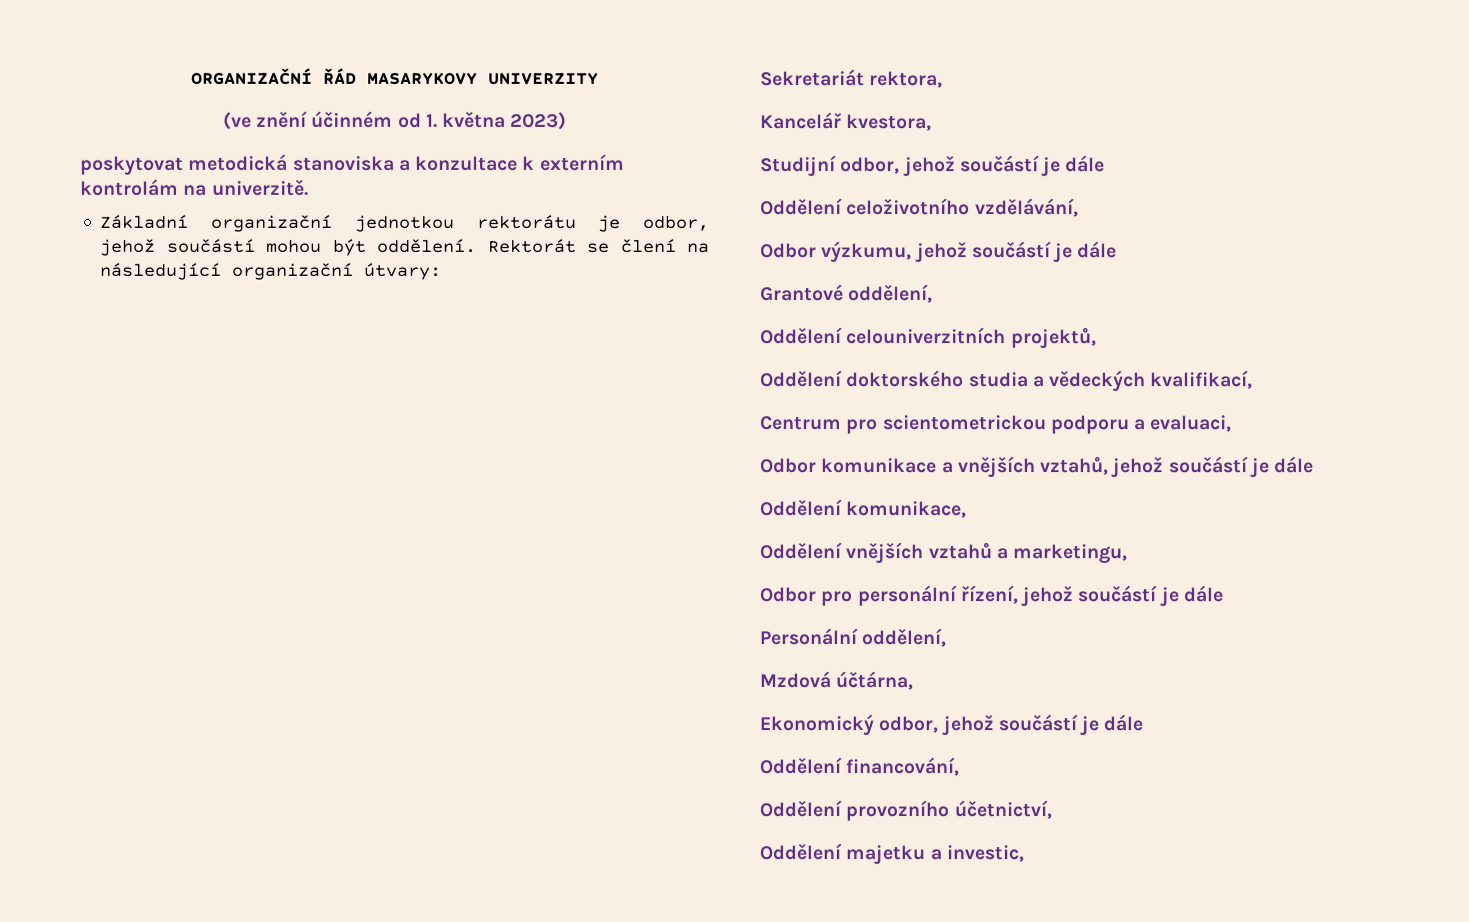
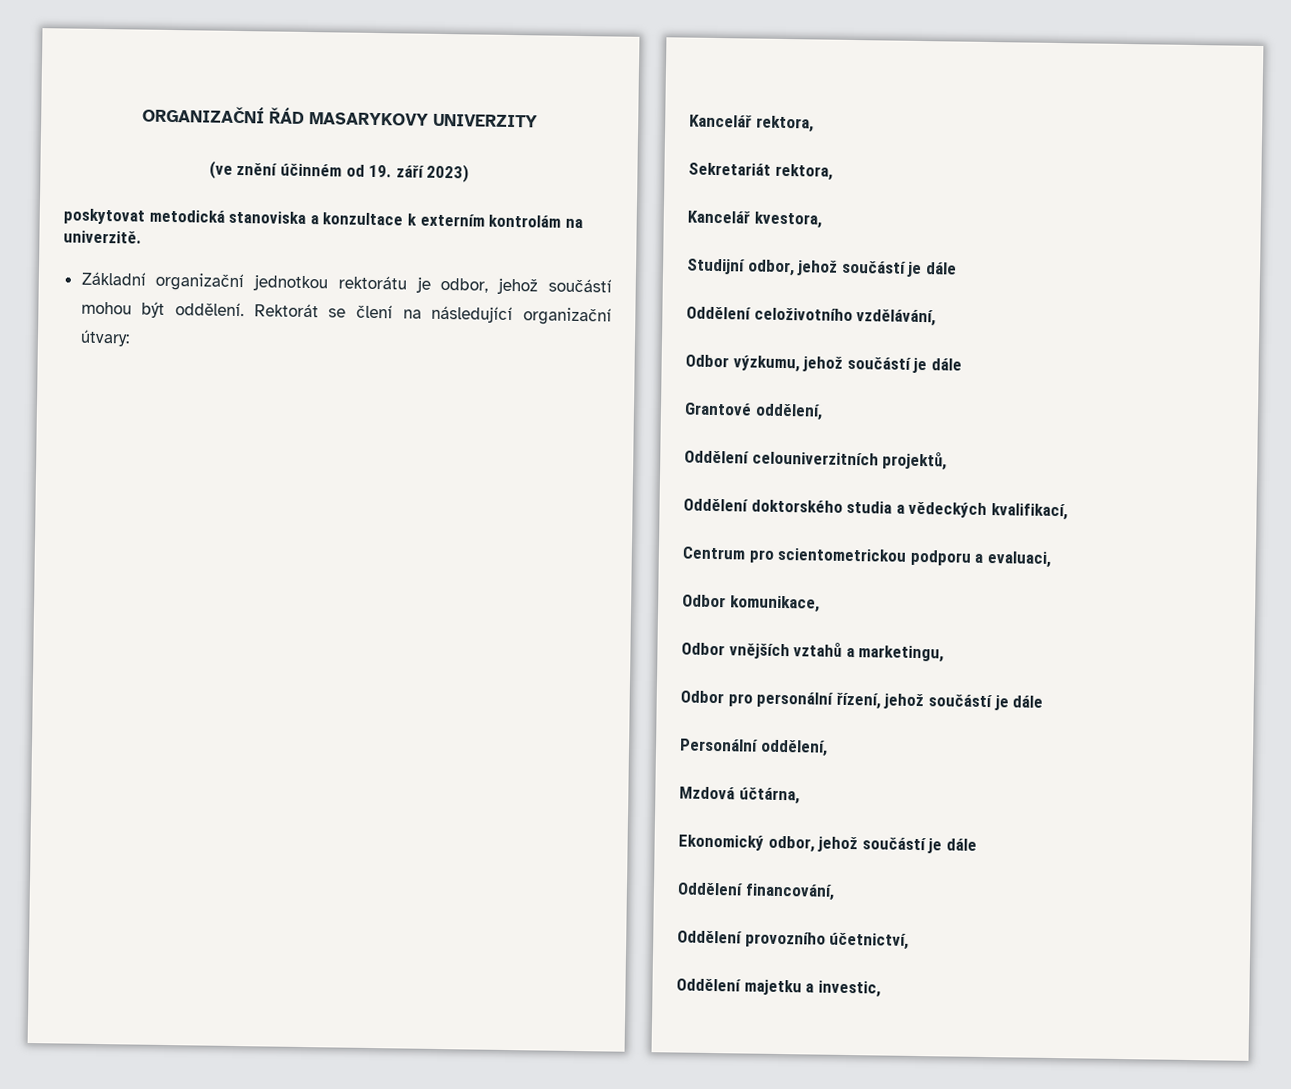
[425,111,507,128] 1. května -> [368,164,425,178] 19. září
(443, 271) none -> [689,114,814,133] // Kancelář rektora,
[820,456,1315,478] [759,499,842,517] komunikace a vnějších vztahů, jehož součástí je dále // Oddělení -> (726, 601) none
[759,542,842,560] Oddělení -> [681,642,725,656] Odbor

